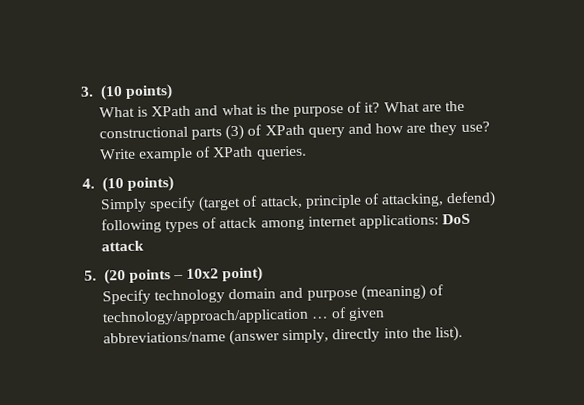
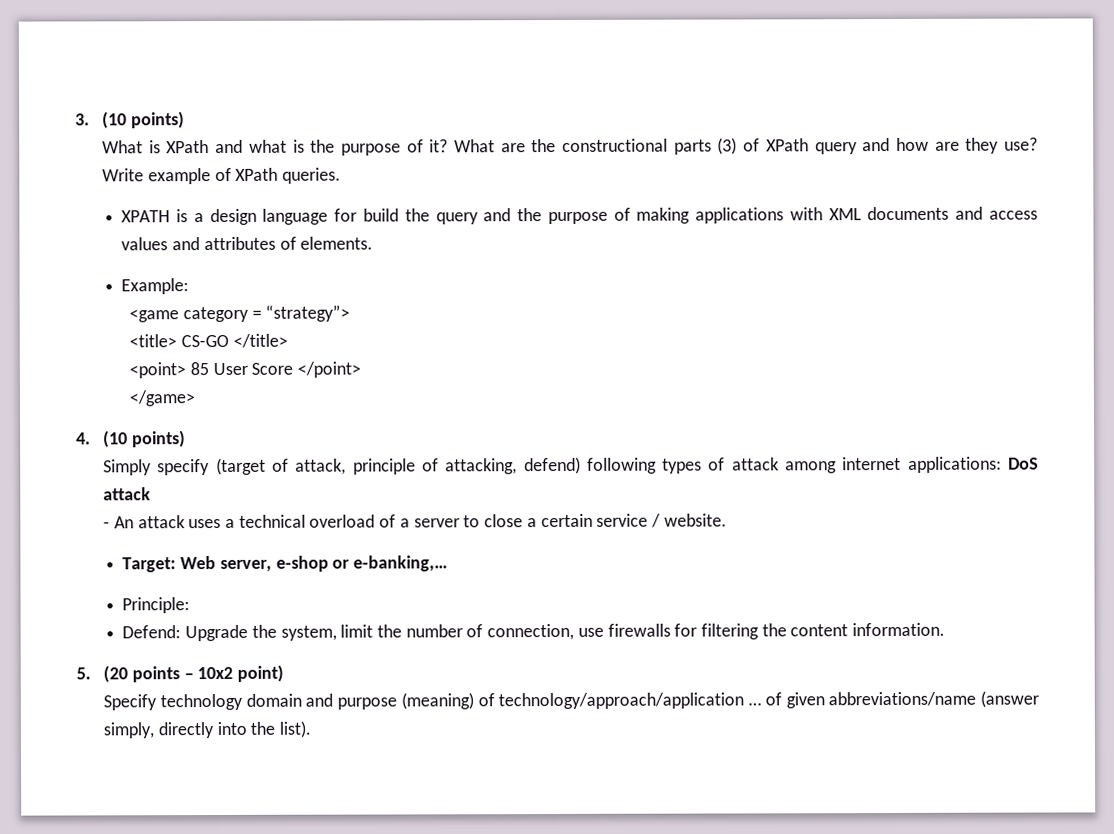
(307, 152) none -> [121,206,1038,226] [121,236,374,251] [121,278,190,295] [129,304,351,323] [129,333,288,348] [129,361,362,379] [129,390,196,407] // XPATH is a design language for build the query and the purpose of making applications with XML documents and access values and attributes of elements. // Example: // <game category = “strategy”> // <title> CS-GO </title> // <point> 85 User Score </point> // </game>
(144, 246) none -> [103,513,727,529] [122,555,448,573] [122,597,191,614] [122,622,946,642] // - An attack uses a technical overload of a server to close a certain service / website. // Target: Web server, e-shop or e-banking,… // Principle: // Defend: Upgrade the system, limit the number of connection, use firewalls for filtering the content information.

